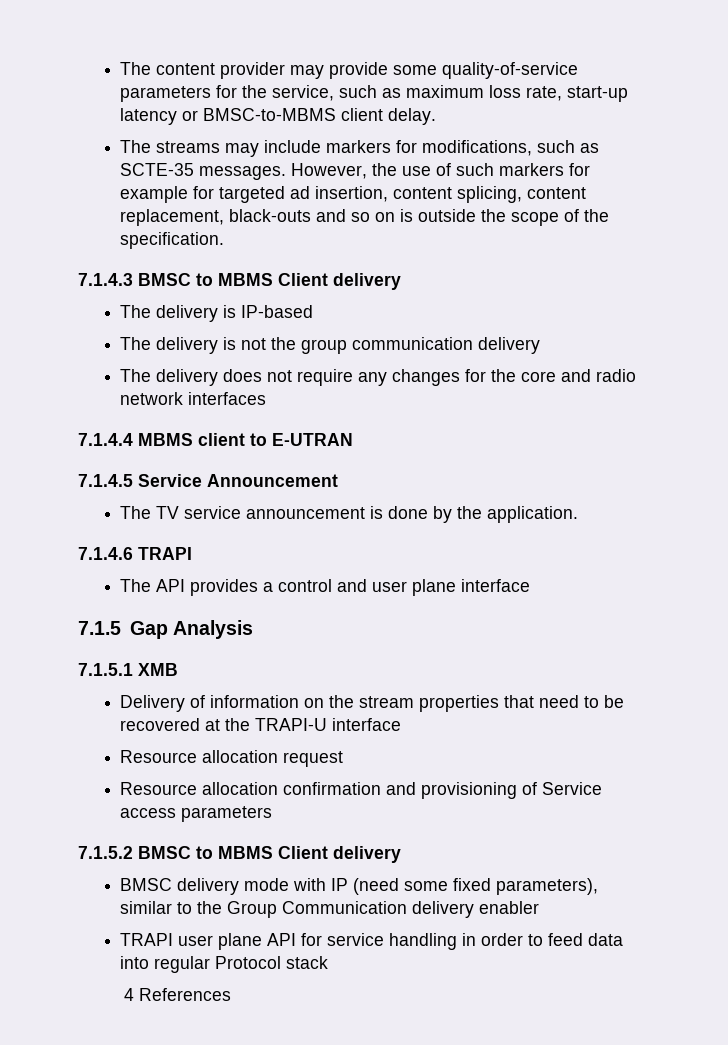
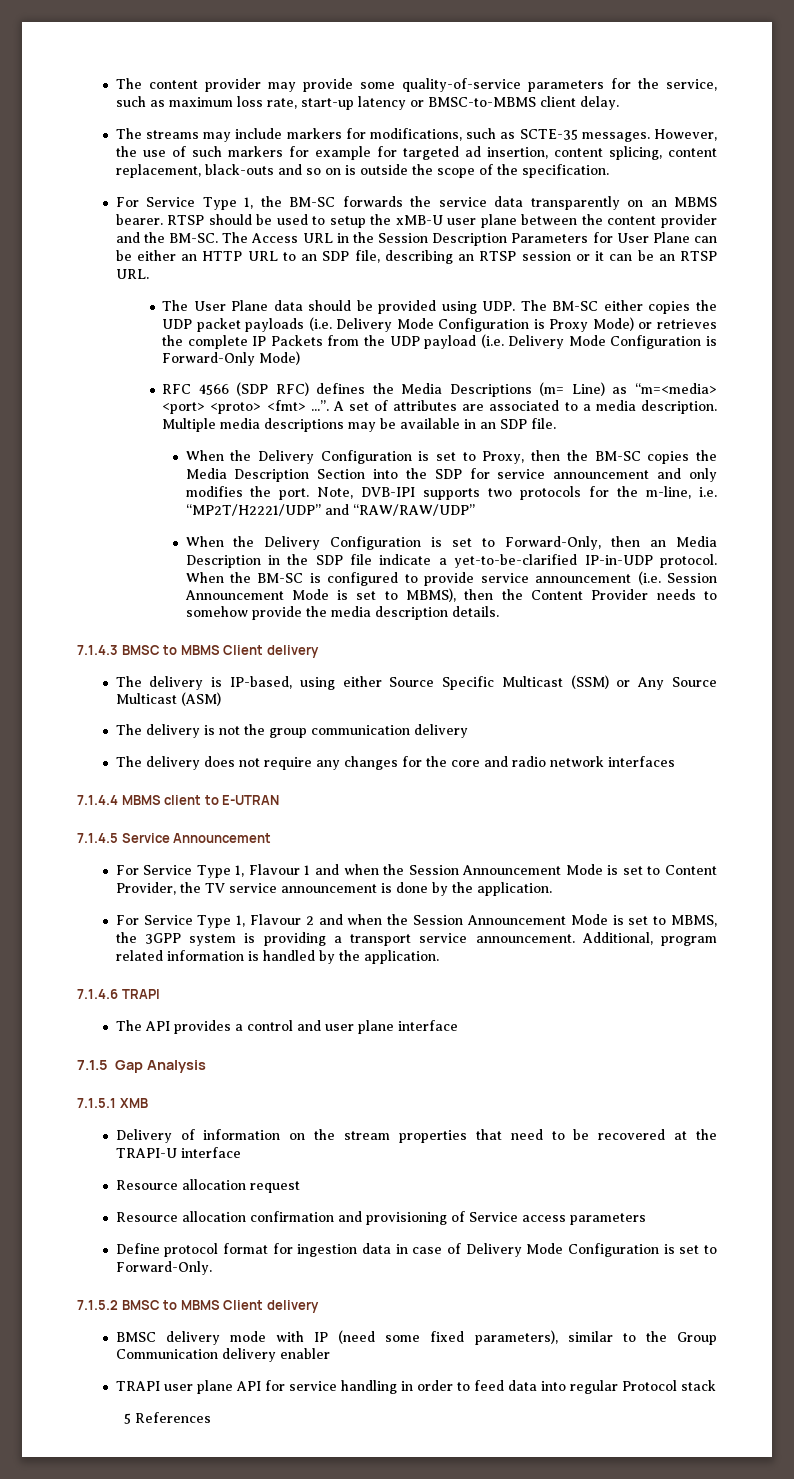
(225, 240) none -> [115,196,717,210] [115,214,717,228] [115,232,717,246] [115,250,718,264] [115,269,149,279] [162,300,717,314] [162,317,718,332] [162,334,717,349] [162,351,301,366] [162,382,718,397] [162,400,717,414] [162,418,557,432] [185,450,717,464] [185,468,717,482] [185,486,718,500] [185,504,475,516] [185,536,717,550] [185,554,717,568] [185,571,717,586] [184,588,717,602] [185,606,499,620] // For Service Type 1, the BM-SC forwards the service data transparently on an MBMS bearer. RTSP should be used to setup the xMB-U user plane between the content provider and the BM-SC. The Access URL in the Session Description Parameters for User Plane can be either an HTTP URL to an SDP file, describing an RTSP session or it can be an RTSP URL. // The User Plane data should be provided using UDP. The BM-SC either copies the UDP packet payloads (i.e. Delivery Mode Configuration is Proxy Mode) or retrieves the complete IP Packets from the UDP payload (i.e. Delivery Mode Configuration is Forward-Only Mode) // RFC 4566 (SDP RFC) defines the Media Descriptions (m= Line) as “m=<media> <port> <proto> <fmt> ...”. A set of attributes are associated to a media description. Multiple media descriptions may be available in an SDP file. // When the Delivery Configuration is set to Proxy, then the BM-SC copies the Media Description Section into the SDP for service announcement and only modifies the port. Note, DVB-IPI supports two protocols for the m-line, i.e. “MP2T/H2221/UDP” and “RAW/RAW/UDP” // When the Delivery Configuration is set to Forward-Only, then an Media Description in the SDP file indicate a yet-to-be-clarified IP-in-UDP protocol. When the BM-SC is configured to provide service announcement (i.e. Session Announcement Mode is set to MBMS), then the Content Provider needs to somehow provide the media description details.
[241,305,314,318] IP-based -> [230,675,718,690] [115,692,221,706] IP-based, using either Source Specific Multicast (SSM) or Any Source Multicast (ASM)
[120,506,152,519] The -> [115,864,718,878] [115,882,201,895] For Service Type 1, Flavour 1 and when the Session Announcement Mode is set to Content Provider, the
(579, 514) none -> [115,914,717,928] [115,932,717,946] [115,950,439,964] // For Service Type 1, Flavour 2 and when the Session Announcement Mode is set to MBMS, the 3GPP system is providing a transport service announcement. Additional, program related information is handled by the application.
(273, 814) none -> [115,1243,718,1257] [115,1261,212,1275] // Define protocol format for ingestion data in case of Delivery Mode Configuration is set to Forward-Only.
[124,988,135,1001] 4 -> [123,1413,131,1424] 5

